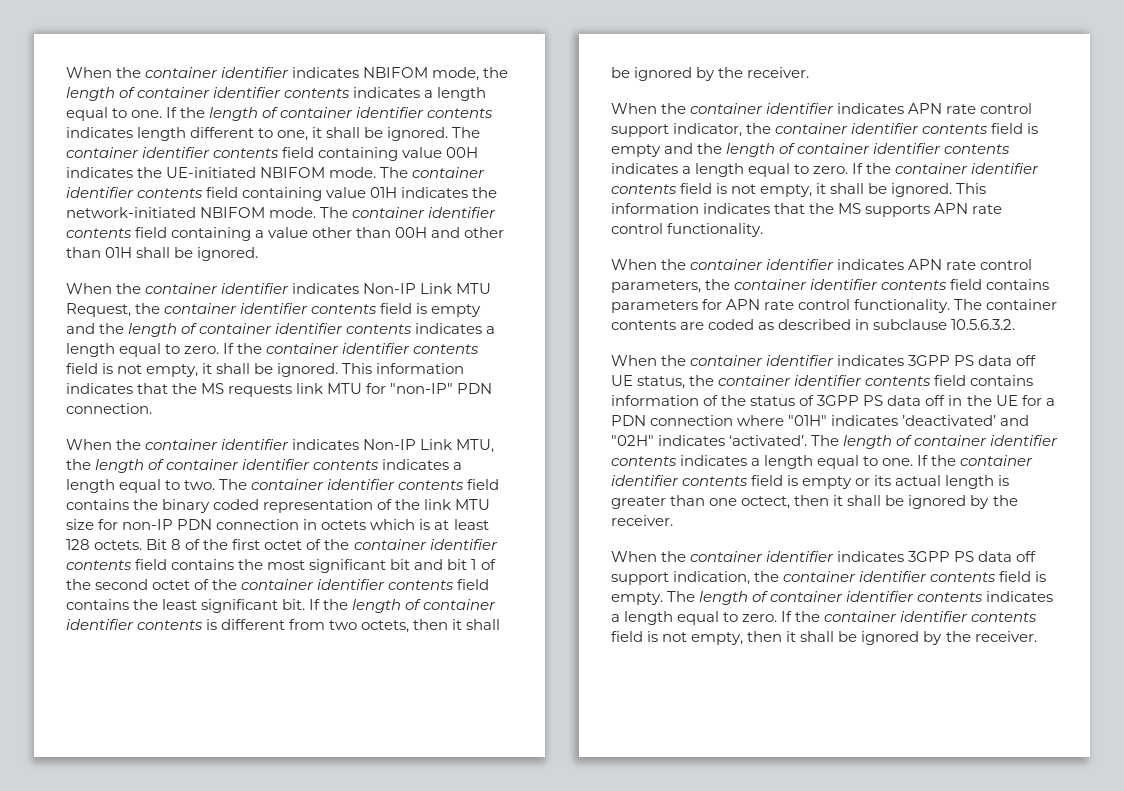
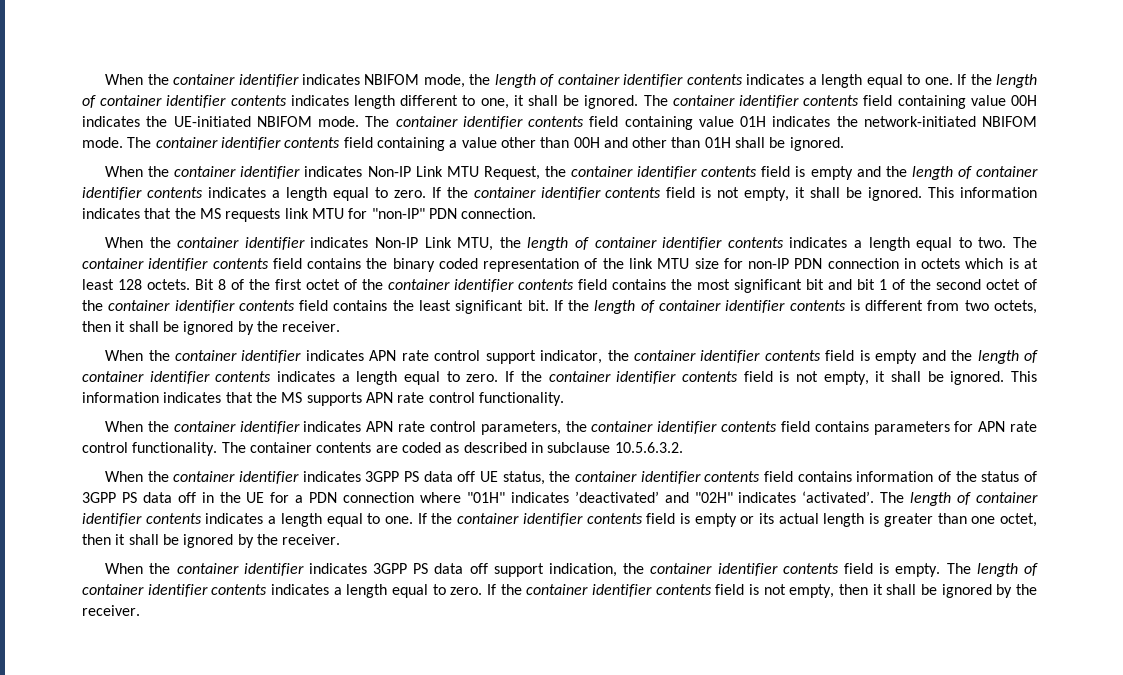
[741,496,791,509] octect, -> [1000,513,1038,527] octet,

